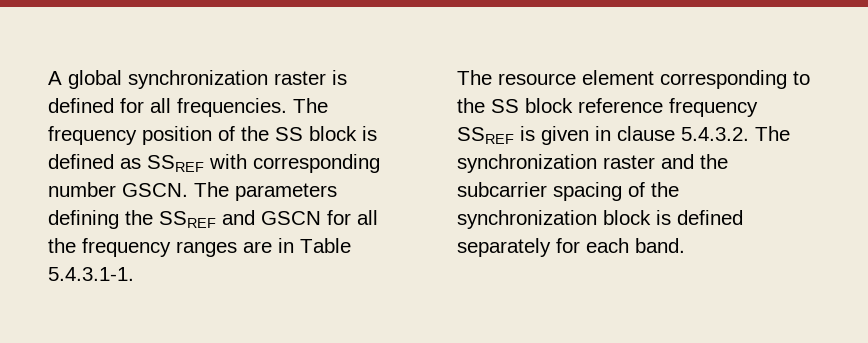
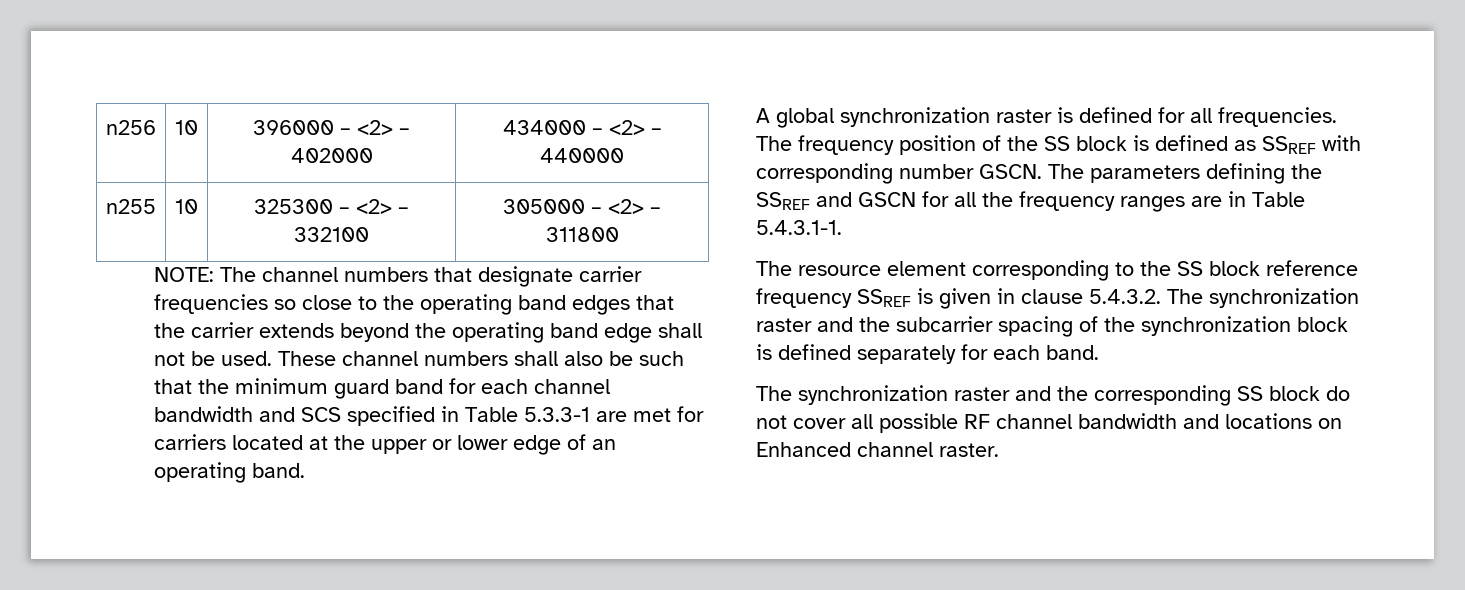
(48, 78) none -> [106,120,156,135] [175,120,198,135] [253,120,410,135] [290,148,373,163] [502,120,662,135] [540,148,624,163] [106,199,156,214] [175,199,198,214] [254,199,409,214] [294,227,369,242] [503,199,661,214] [545,227,619,242] [153,266,642,287] [153,294,674,315] [153,322,702,343] [153,351,684,366] [153,378,610,399] [153,406,704,426] [153,434,616,455] [153,462,305,483] n256 | 10 | 396000 – <2> – 402000 | 434000 – <2> – 440000 // n255 | 10 | 325300 – <2> – 332100 | 305000 – <2> – 311800 // NOTE: The channel numbers that designate carrier frequencies so close to the operating band edges that the carrier extends beyond the operating band edge shall not be used. These channel numbers shall also be such that the minimum guard band for each channel bandwidth and SCS specified in Table 5.3.3-1 are met for carriers located at the upper or lower edge of an operating band. //
(685, 245) none -> [756,385,1350,406] [756,413,1342,433] [756,442,999,457] // The synchronization raster and the corresponding SS block do not cover all possible RF channel bandwidth and locations on Enhanced channel raster.

